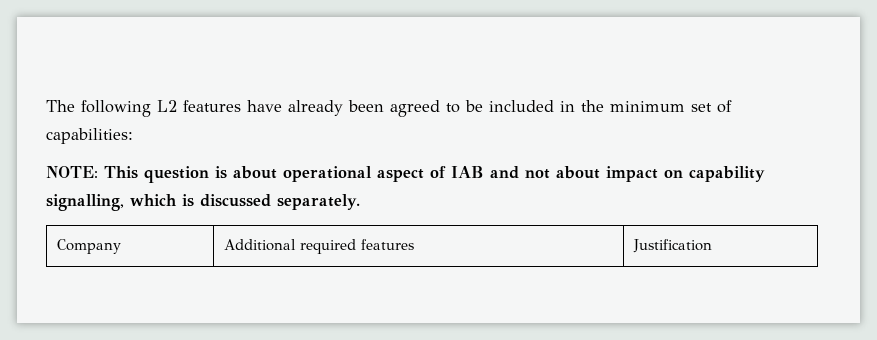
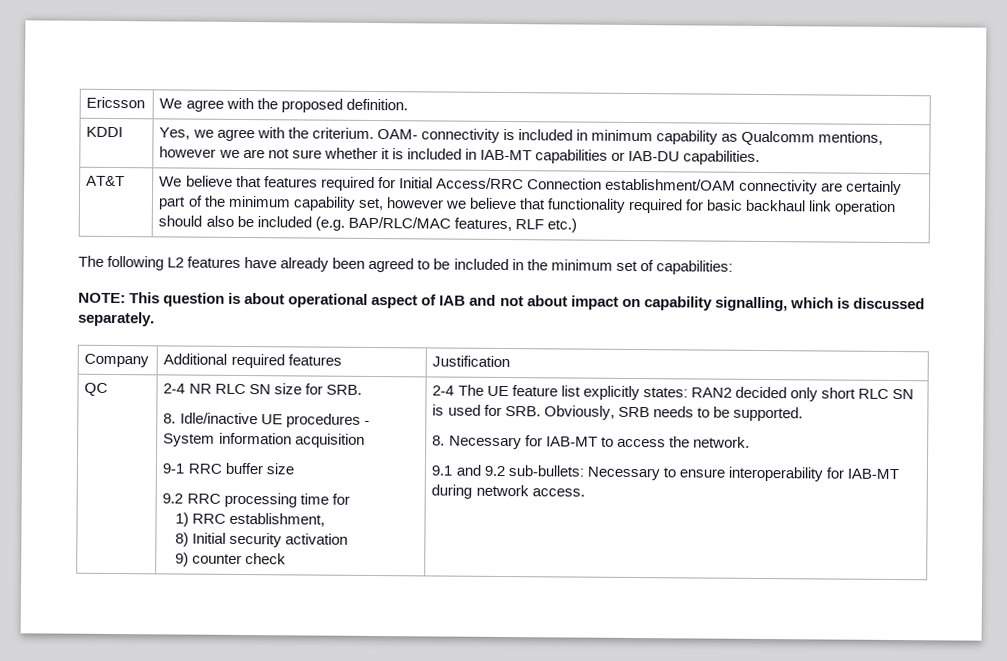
(46, 106) none -> [86,96,146,109] [159,97,408,113] [86,126,124,138] [159,127,884,146] [159,146,761,165] [86,175,126,187] [159,175,903,196] [158,195,897,216] [158,215,577,233] Ericsson | We agree with the proposed definition. // KDDI | Yes, we agree with the criterium. OAM- connectivity is included in minimum capability as Qualcomm mentions, however we are not sure whether it is included in IAB-MT capabilities or IAB-DU capabilities. // AT&T | We believe that features required for Initial Access/RRC Connection establishment/OAM connectivity are certainly part of the minimum capability set, however we believe that functionality required for basic backhaul link operation should also be included (e.g. BAP/RLC/MAC features, RLF etc.) //
(712, 246) none -> [84,382,109,396] [163,383,362,395] [163,412,370,428] [163,432,365,448] [162,462,294,475] [162,492,350,508] [175,512,326,527] [175,532,349,548] [175,552,287,567] [432,384,915,402] [432,404,803,422] [432,435,750,450] [431,464,899,482] [431,484,585,499] // QC | 2-4 NR RLC SN size for SRB. // 8. Idle/inactive UE procedures - System information acquisition // 9-1 RRC buffer size // 9.2 RRC processing time for // 1) RRC establishment, // 8) Initial security activation // 9) counter check | 2-4 The UE feature list explicitly states: RAN2 decided only short RLC SN is used for SRB. Obviously, SRB needs to be supported. // 8. Necessary for IAB-MT to access the network. // 9.1 and 9.2 sub-bullets: Necessary to ensure interoperability for IAB-MT during network access.

